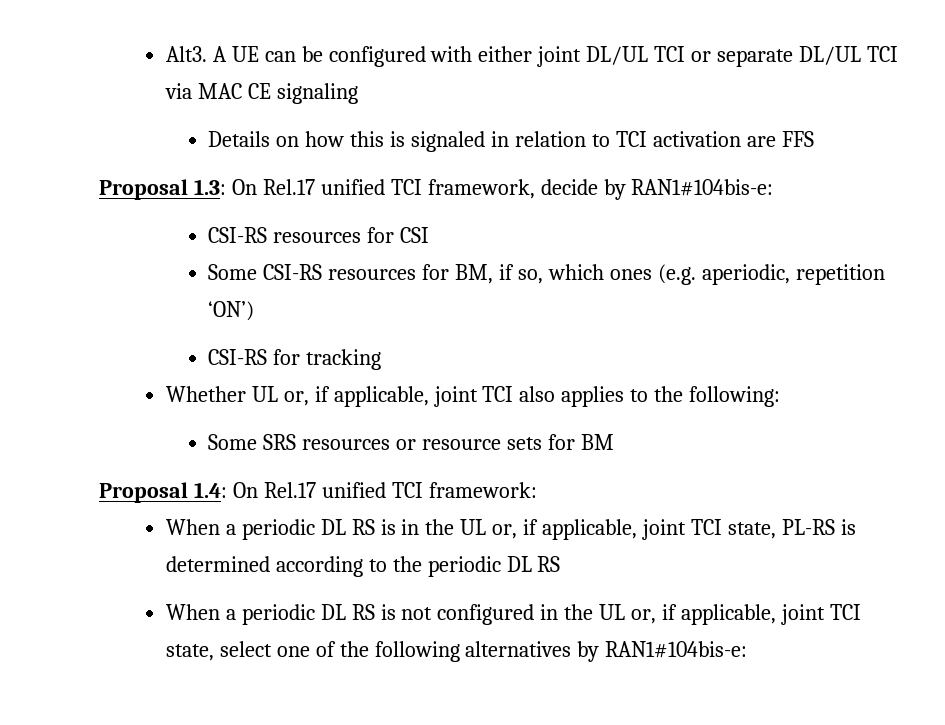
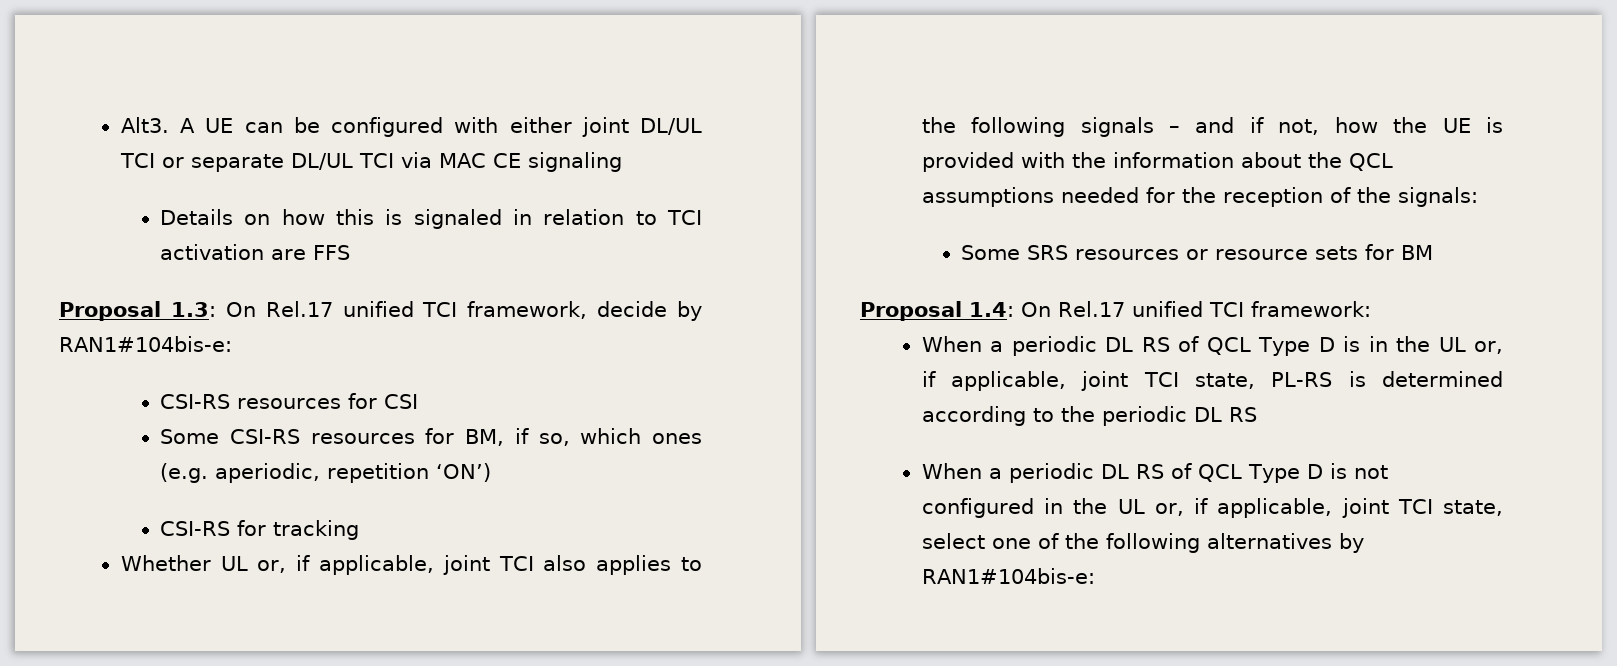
[689,386,781,407] following: -> [971,117,1503,137] [921,152,1393,172] [921,187,1478,207] following signals – and if not, how the UE is provided with the information about the QCL assumptions needed for the reception of the signals:
(375, 527) none -> [1178,336,1335,356] of QCL Type D
(375, 612) none -> [1170,463,1323,483] of QCL Type D

